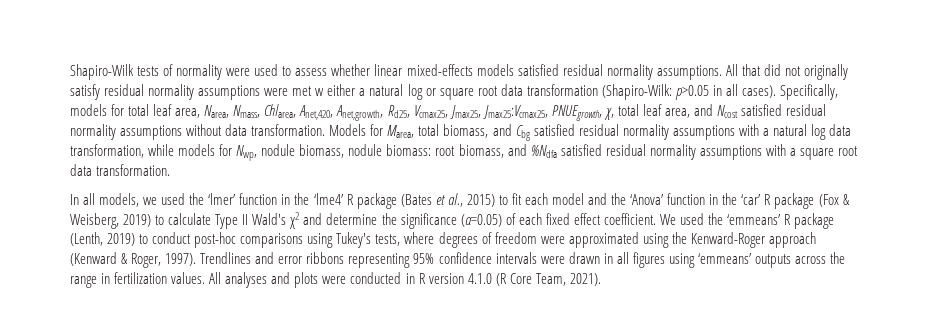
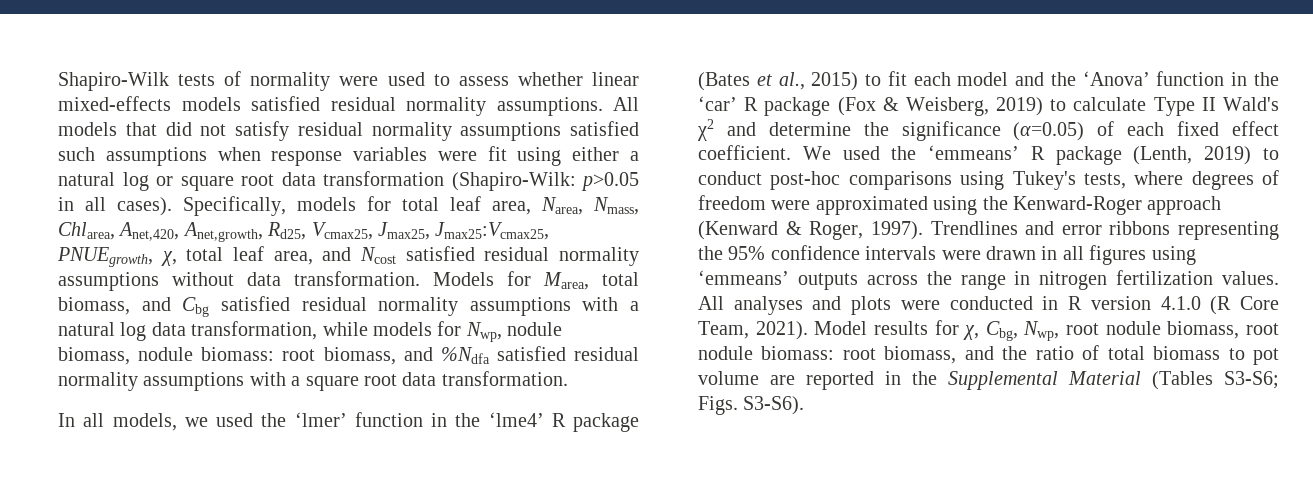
(738, 70) none -> [58,122,117,136] models
[803,64,848,80] originally -> (227, 130) none
[264,86,325,96] were met w -> [570,121,639,136] [58,146,562,166] satisfied such assumptions when response variables were fit using
(411, 260) none -> [698,246,723,260] the
(111, 278) none -> [1039,271,1108,290] nitrogen
(601, 279) none -> [814,320,1279,341] [698,345,1279,365] [698,371,1279,390] [698,396,805,415] Model results for χ, Cbg, Nwp, root nodule biomass, root nodule biomass: root biomass, and the ratio of total biomass to pot volume are reported in the Supplemental Material (Tables S3-S6; Figs. S3-S6).

